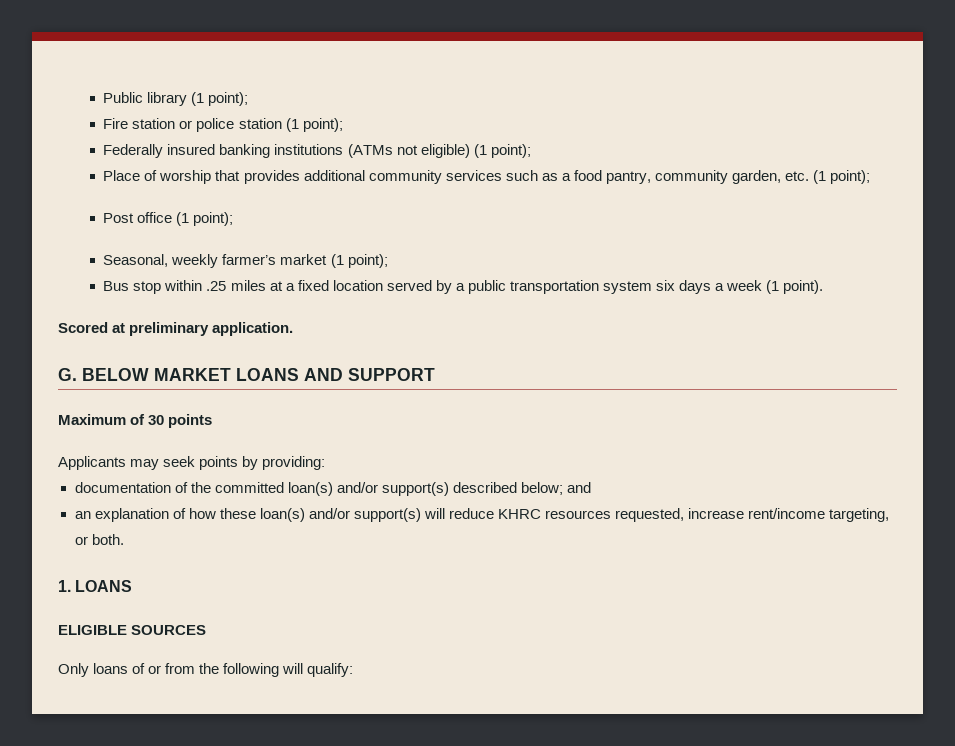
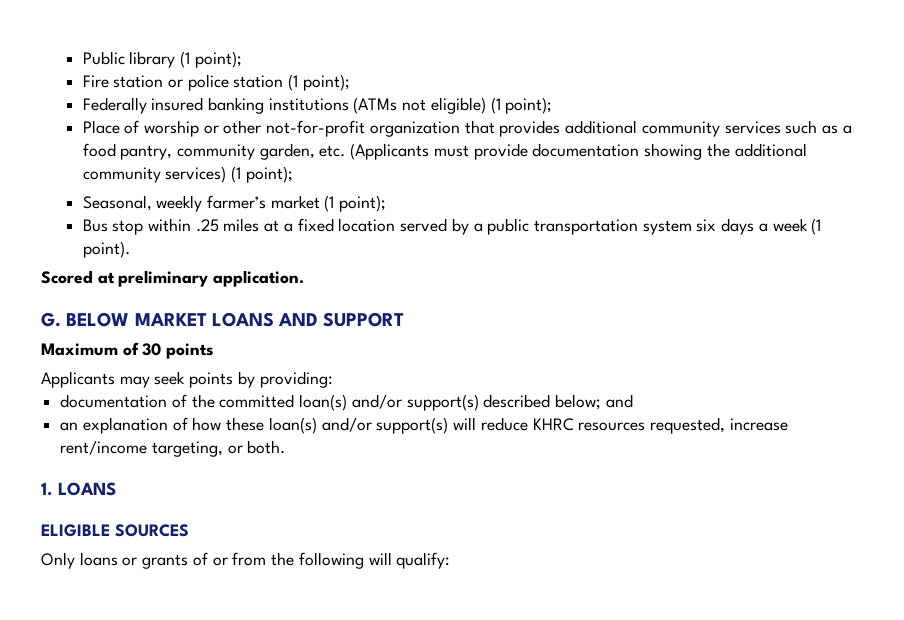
(212, 177) none -> [203,120,460,137] or other not-for-profit organization
[813,170,871,184] [103,212,173,223] (1 point); // Post office -> [350,143,807,160] [82,166,227,183] (Applicants must provide documentation showing the additional community services)
(129, 668) none -> [122,554,189,569] or grants

